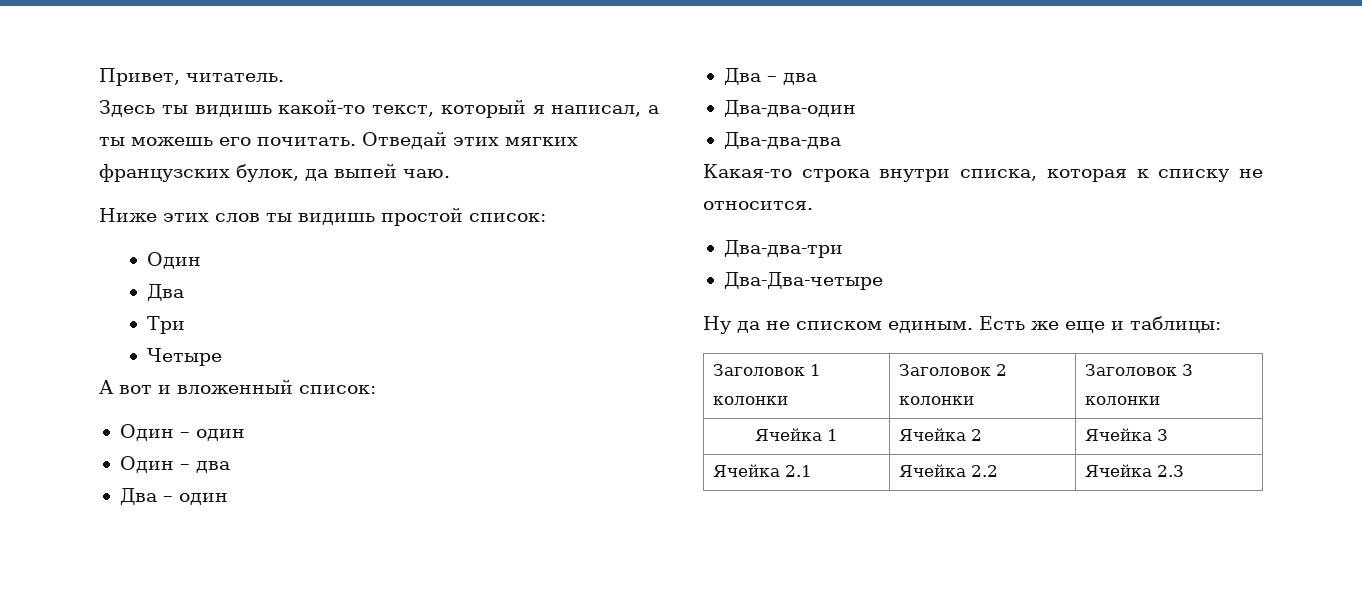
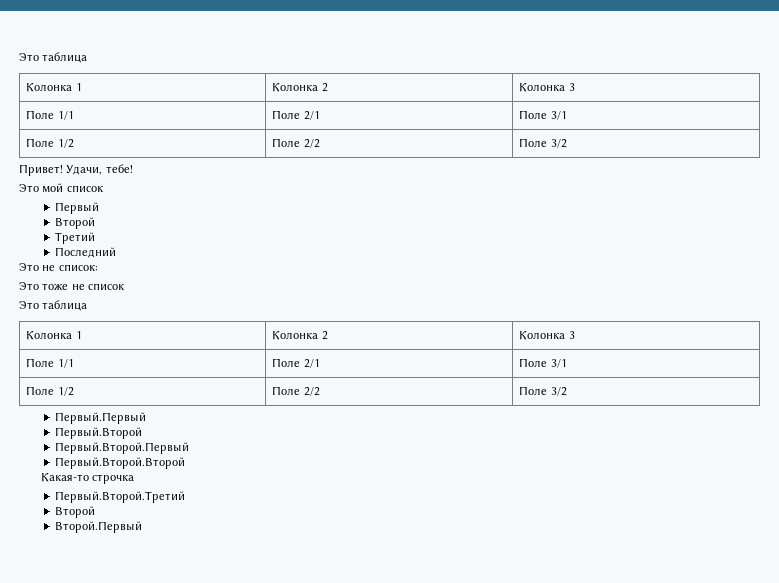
[99,68,284,86] [99,99,659,118] [99,131,578,149] [99,163,450,182] [99,207,546,226] [147,252,202,269] [147,284,185,301] [147,316,186,334] [147,348,223,366] [99,379,376,394] [119,424,245,441] [119,456,230,473] [119,488,228,505] [723,68,817,85] [723,100,856,117] [723,132,841,149] [703,164,1263,182] [703,201,813,210] [723,240,843,258] [723,272,883,290] [703,316,1221,334] [712,364,821,376] [712,396,788,405] [898,364,1007,376] [898,396,974,405] [1084,364,1193,376] [1084,396,1160,405] [755,428,838,441] [898,428,982,441] [1084,428,1168,441] [712,464,812,477] [898,464,998,477] [1084,464,1184,477] Привет, читатель. // Здесь ты видишь какой-то текст, который я написал, а ты можешь его почитать. Отведай этих мягких французских булок, да выпей чаю. // Ниже этих слов ты видишь простой список: // Один // Два // Три // Четыре // А вот и вложенный список: // Один – один // Один – два // Два – один // Два – два // Два-два-один // Два-два-два // Какая-то строка внутри списка, которая к списку не относится. // Два-два-три // Два-Два-четыре // Ну да не списком единым. Есть же еще и таблицы: // Заголовок 1 колонки | Заголовок 2 колонки | Заголовок 3 колонки // Ячейка 1 | Ячейка 2 | Ячейка 3 // Ячейка 2.1 | Ячейка 2.2 | Ячейка 2.3 -> [19,52,88,63] [26,83,82,92] [272,83,328,92] [519,83,575,92] [26,110,74,120] [272,110,320,120] [519,110,567,120] [26,138,74,148] [272,138,320,148] [519,138,567,148] [19,164,133,176] [19,183,103,193] [54,202,99,214] [54,217,95,229] [54,232,95,244] [54,247,116,258] [19,263,98,271] [19,282,125,290] [19,300,88,311] [26,331,82,340] [272,331,328,340] [519,331,575,340] [26,358,74,368] [272,358,320,368] [519,358,567,368] [26,386,74,396] [272,386,320,396] [519,386,567,396] [54,412,146,424] [54,427,142,439] [54,442,189,454] [54,457,185,469] [41,473,135,484] [54,491,185,503] [54,506,95,518] [54,521,142,533] Это таблица // Колонка 1 | Колонка 2 | Колонка 3 // Поле 1/1 | Поле 2/1 | Поле 3/1 // Поле 1/2 | Поле 2/2 | Поле 3/2 // Привет! Удачи, тебе! // Это мой список // Первый // Второй // Третий // Последний // Это не список: // Это тоже не список // Это таблица // Колонка 1 | Колонка 2 | Колонка 3 // Поле 1/1 | Поле 2/1 | Поле 3/1 // Поле 1/2 | Поле 2/2 | Поле 3/2 // Первый.Первый // Первый.Второй // Первый.Второй.Первый // Первый.Второй.Второй // Какая-то строчка // Первый.Второй.Третий // Второй // Второй.Первый

